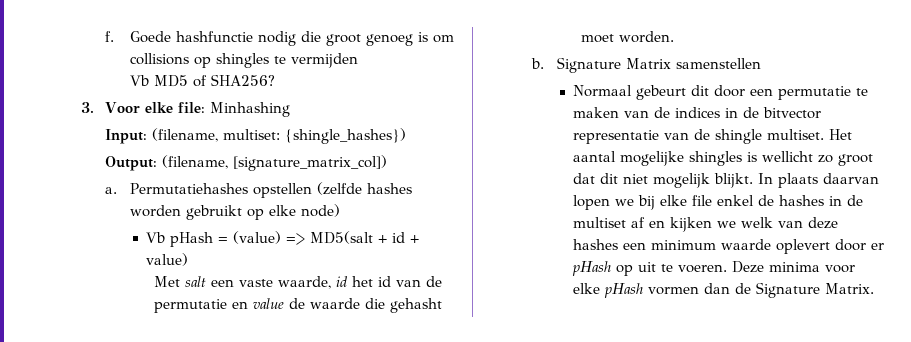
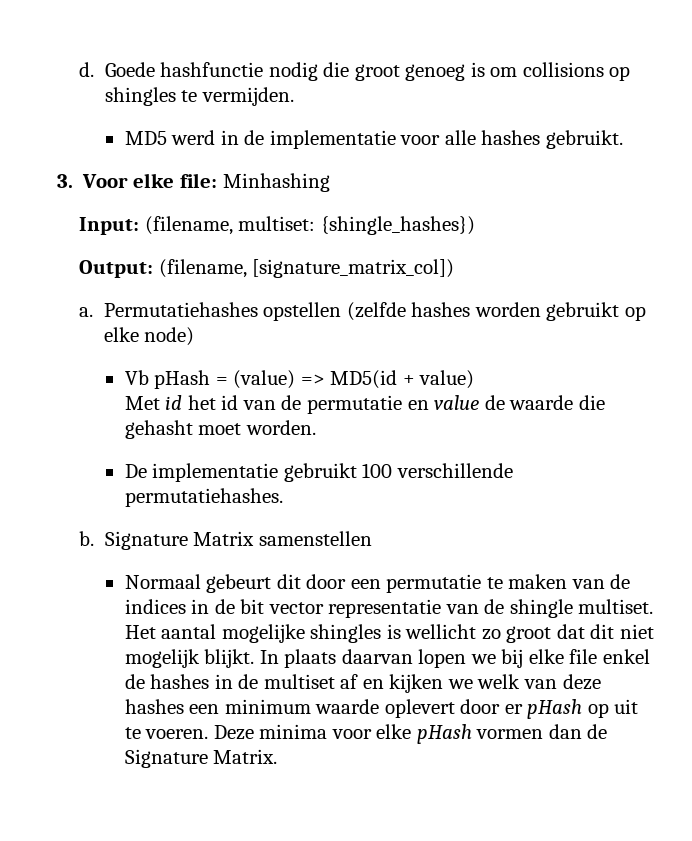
[105,31,115,42] f. -> [79,62,95,77] d.
[290,53,358,68] [129,74,275,87] vermijden // Vb MD5 of SHA256? -> [201,87,294,106] [124,130,623,149] vermijden. // MD5 werd in de implementatie voor alle hashes gebruikt.
[310,231,406,244] MD5(salt + id -> [330,370,398,389] MD5(id
[184,276,331,289] salt een vaste waarde, -> (160, 403) none
(674, 37) none -> [124,463,513,482] [124,488,283,507] // De implementatie gebruikt 100 verschillende permutatiehashes.
[763,107,822,119] bitvector -> [240,599,324,614] bit vector

